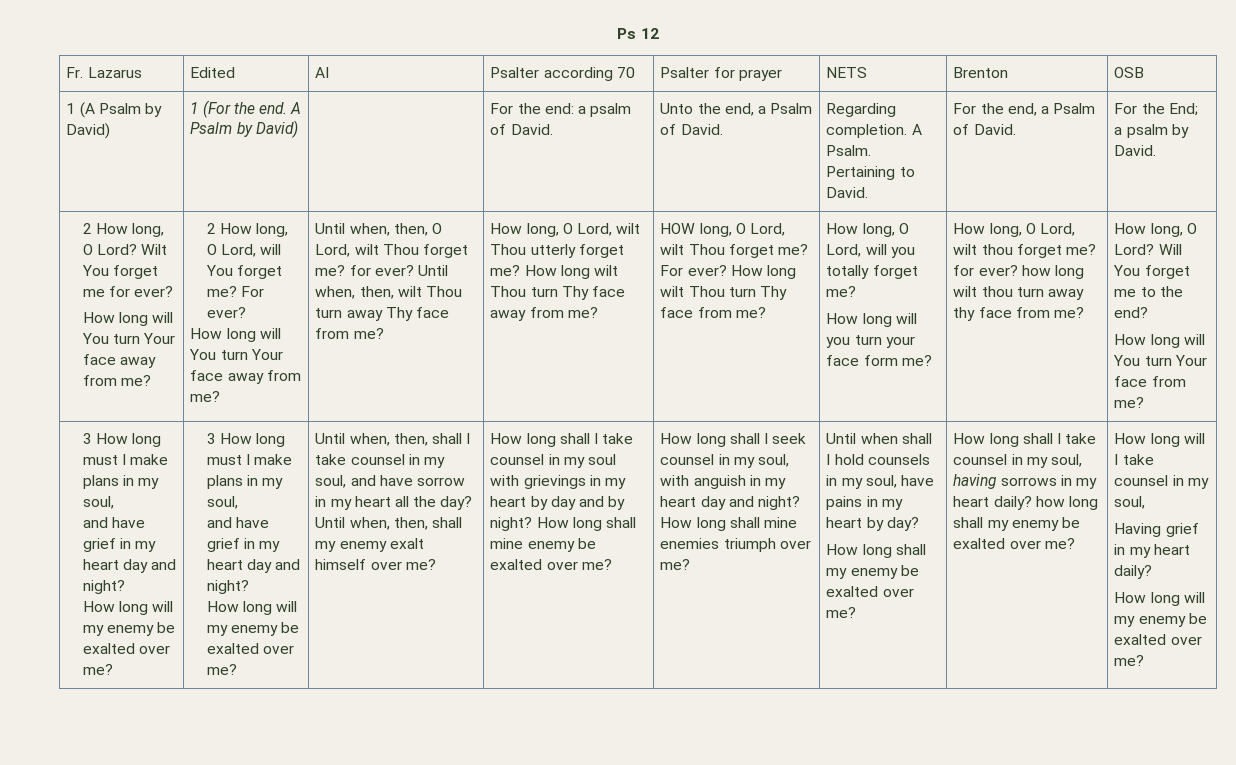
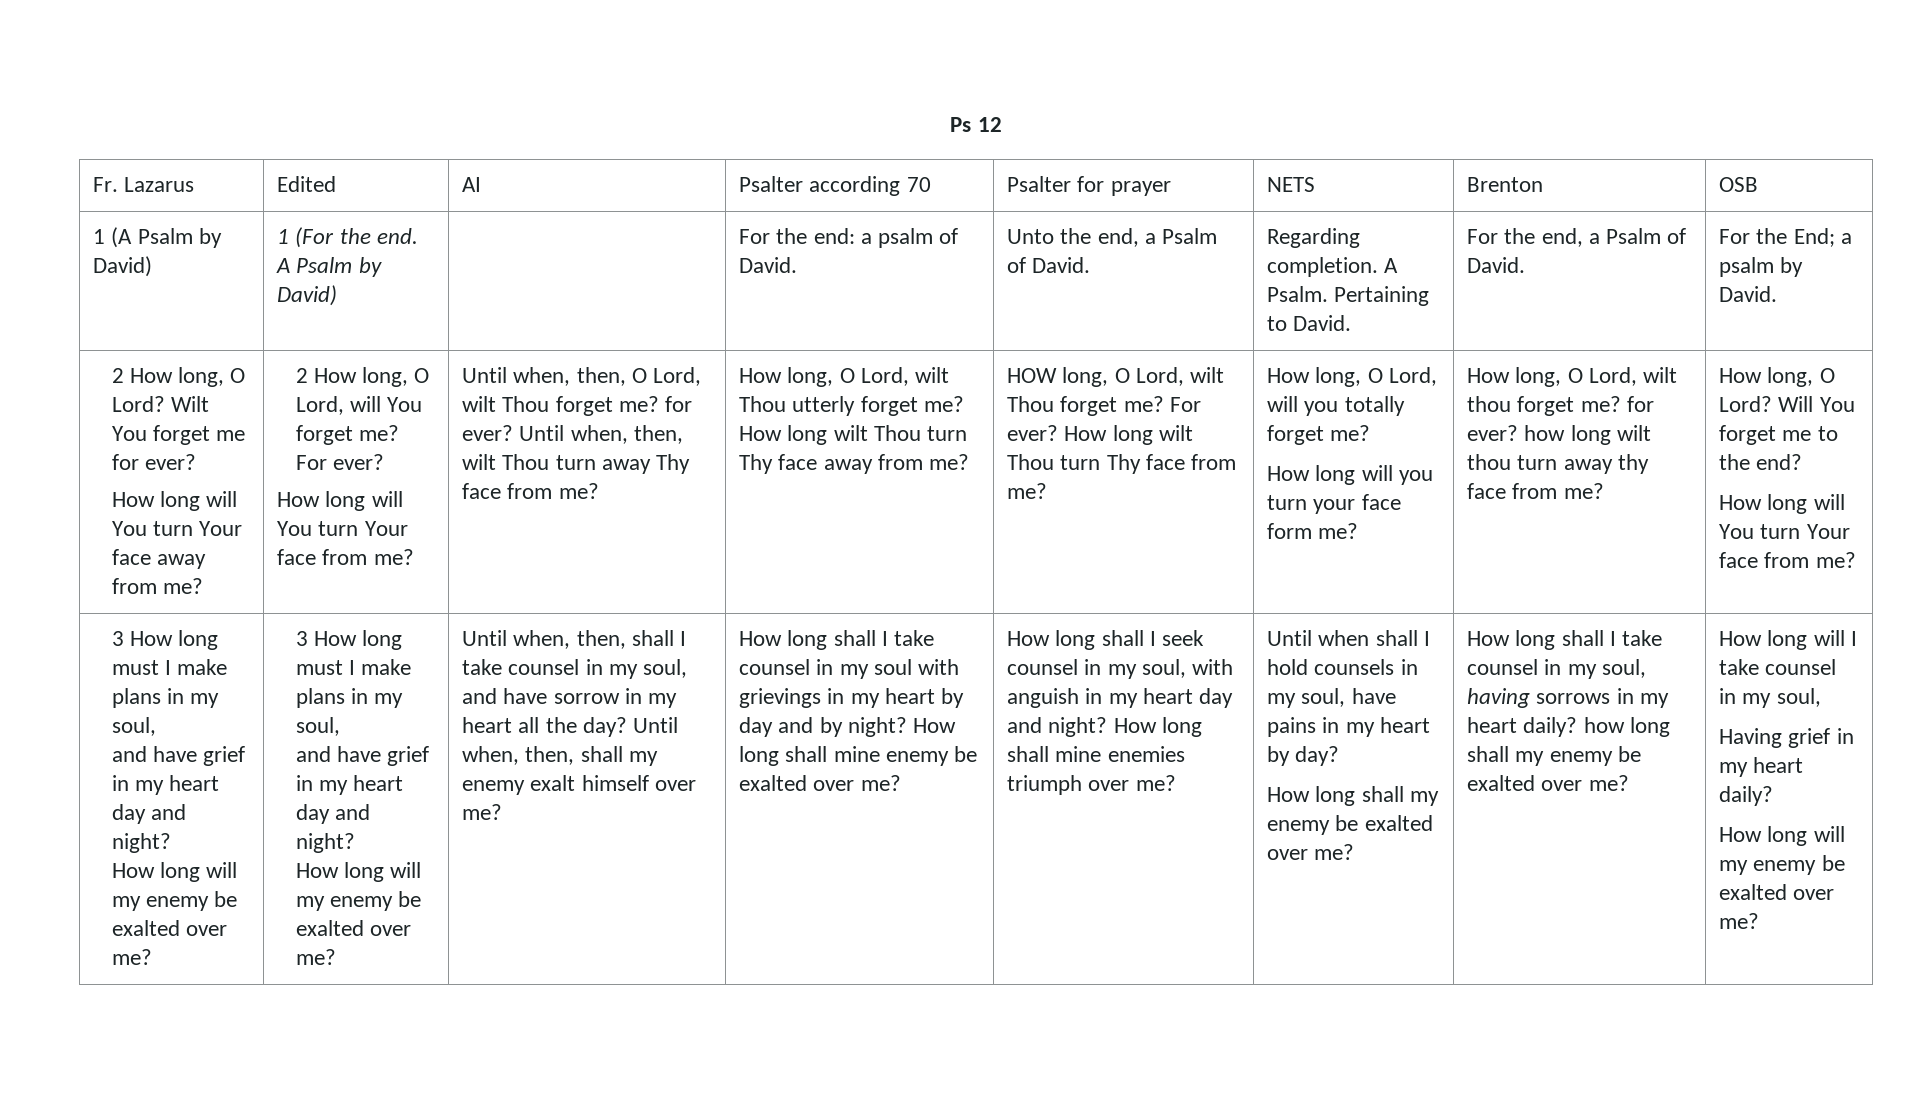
[227,373,264,384] away -> (317, 557) none

